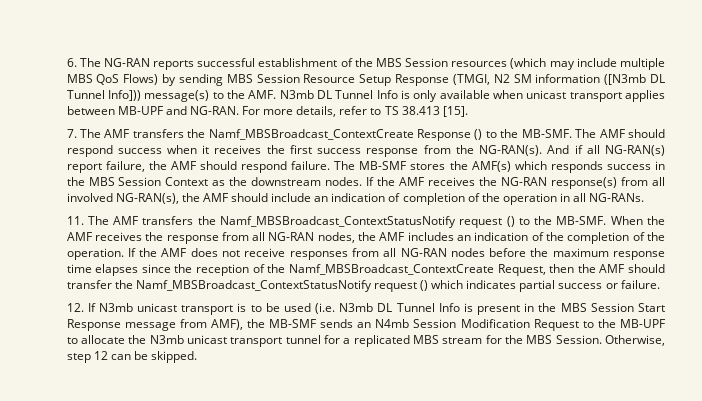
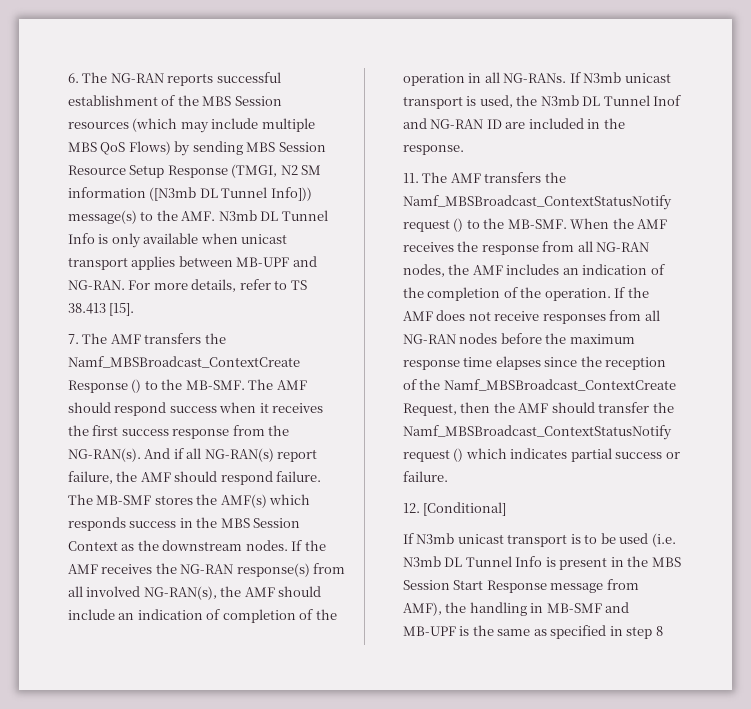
(645, 197) none -> [569,72,671,83] [402,95,682,109] [402,118,625,129] [402,145,464,155] If N3mb unicast transport is used, the N3mb DL Tunnel Inof and NG-RAN ID are included in the response.
(84, 307) none -> [423,502,507,516] [Conditional] //
[269,319,665,331] [66,335,666,347] [66,351,197,363] MB-SMF sends an N4mb Session Modification Request to the MB-UPF to allocate the N3mb unicast transport tunnel for a replicated MBS stream for the MBS Session. Otherwise, step 12 can be skipped. -> [469,602,630,616] [402,625,663,639] handling in MB-SMF and MB-UPF is the same as specified in step 8

